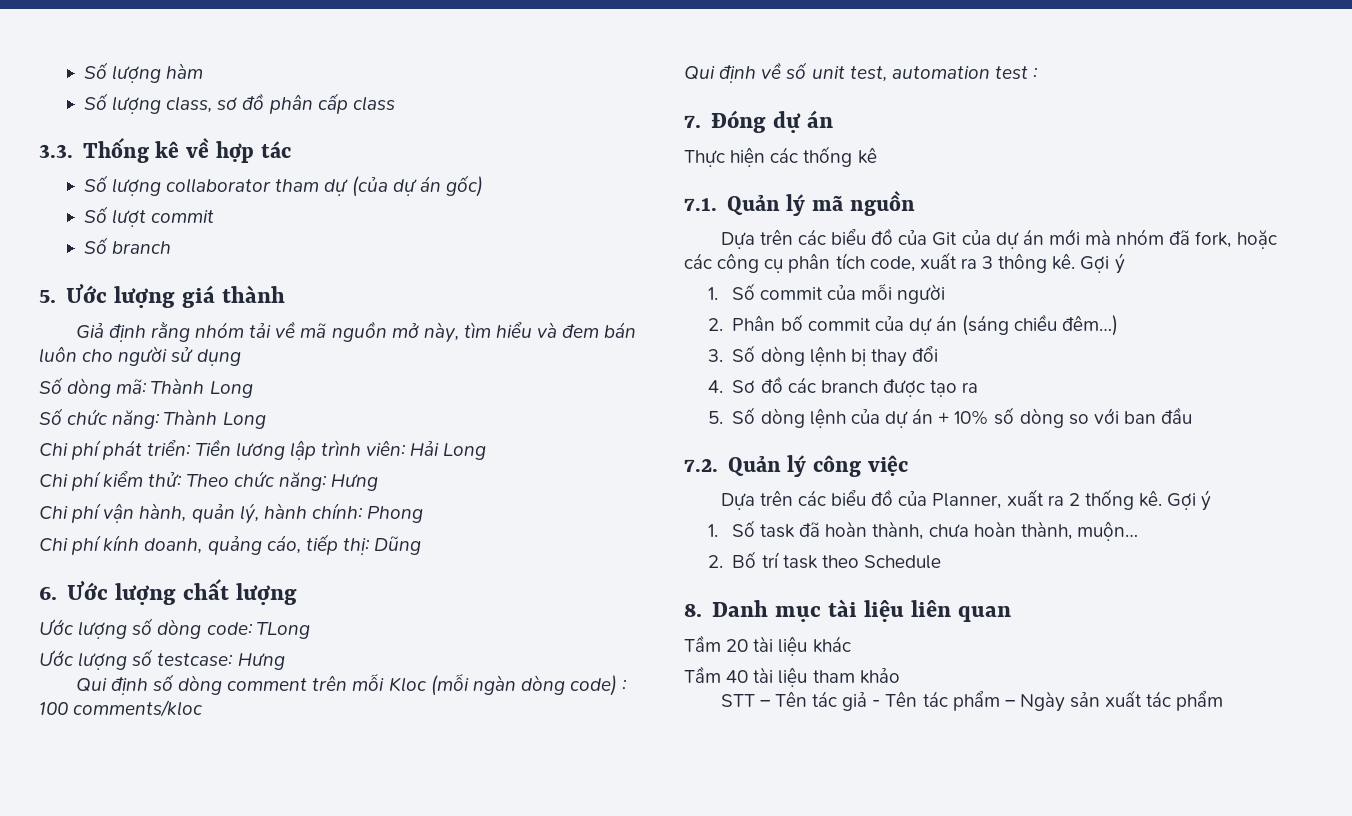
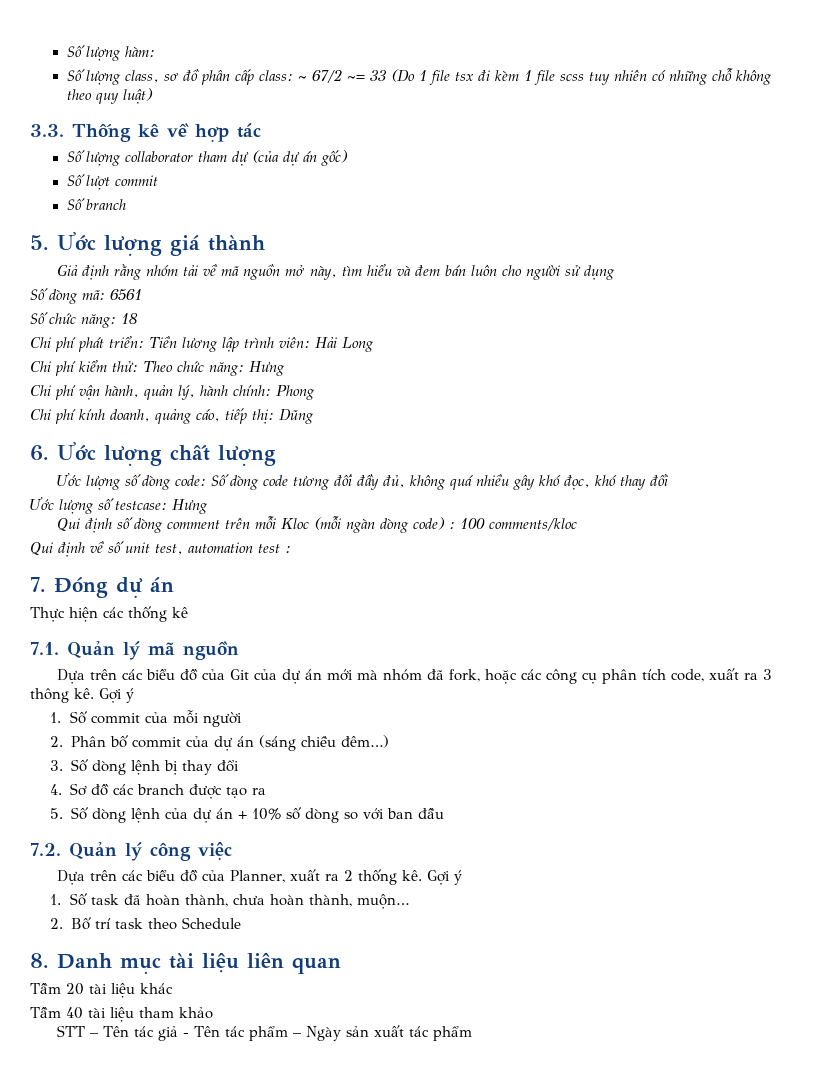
[83,62,204,83] Số lượng hàm -> [66,45,155,61] Số lượng hàm:
[352,96,395,111] class -> [258,68,772,85] [66,88,153,104] class: ~ 67/2 ~= 33 (Do 1 file tsx đi kèm 1 file scss tuy nhiên có những chỗ không theo quy luật)
[151,378,253,398] Thành Long -> [110,289,142,301] 6561
[164,409,266,429] Thành Long -> [121,313,138,324] 18
[256,622,310,639] TLong -> [211,474,669,490] Số dòng code tương đối đầy đủ, không quá nhiều gây khó đọc, khó thay đổi

